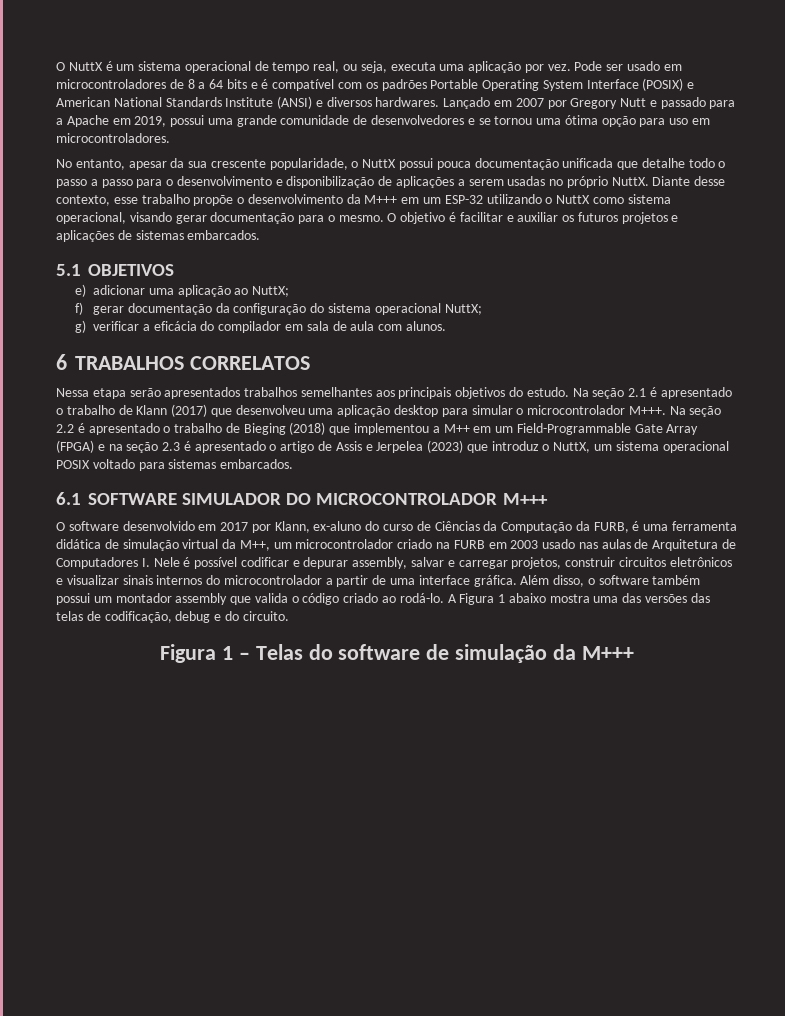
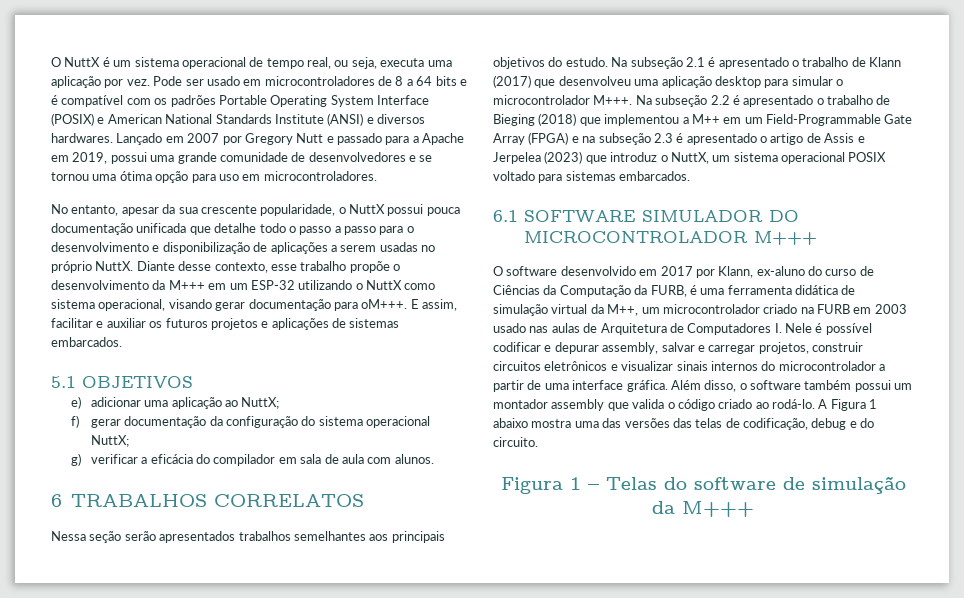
[327,212,457,224] o mesmo. O objetivo é -> [361,299,457,311] oM+++. E assim,
[92,388,126,399] etapa -> [89,531,122,543] seção
[592,388,625,399] seção -> [630,57,683,69] subseção
[689,406,722,417] seção -> [655,95,708,107] subseção
[126,442,159,453] seção -> [598,133,651,145] subseção

